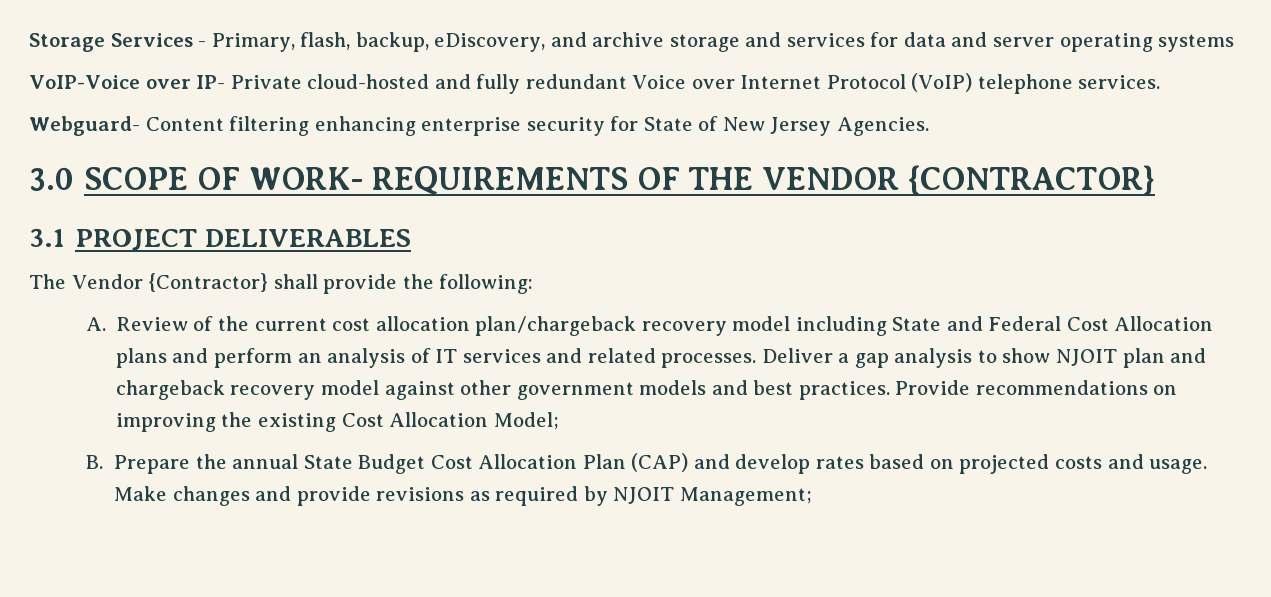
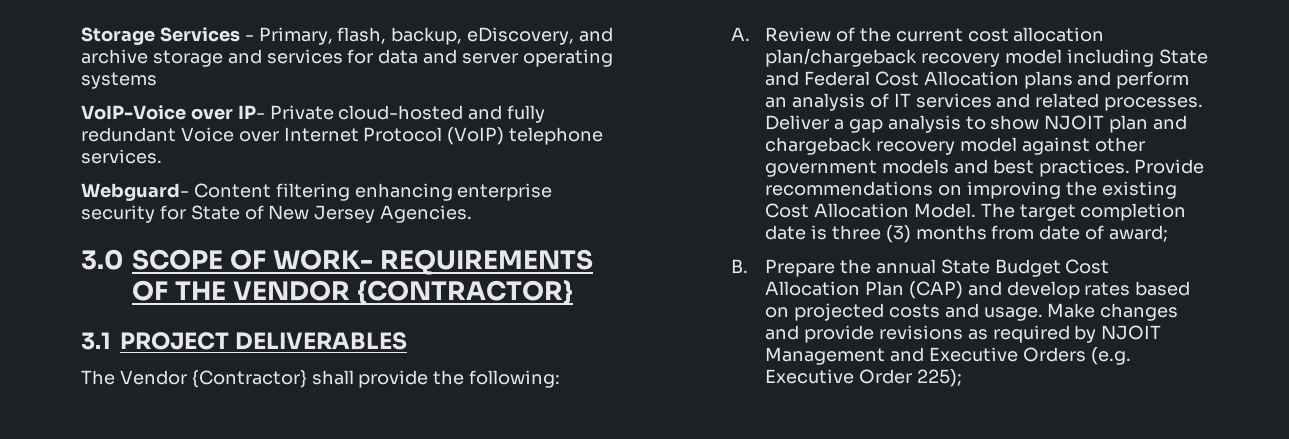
[493,412,559,430] Model; -> [913,203,1187,221] [765,225,1169,243] Model. The target completion date is three (3) months from date of award;
[679,487,812,506] Management; -> [765,347,1131,365] [765,369,962,387] Management and Executive Orders (e.g. Executive Order 225);

